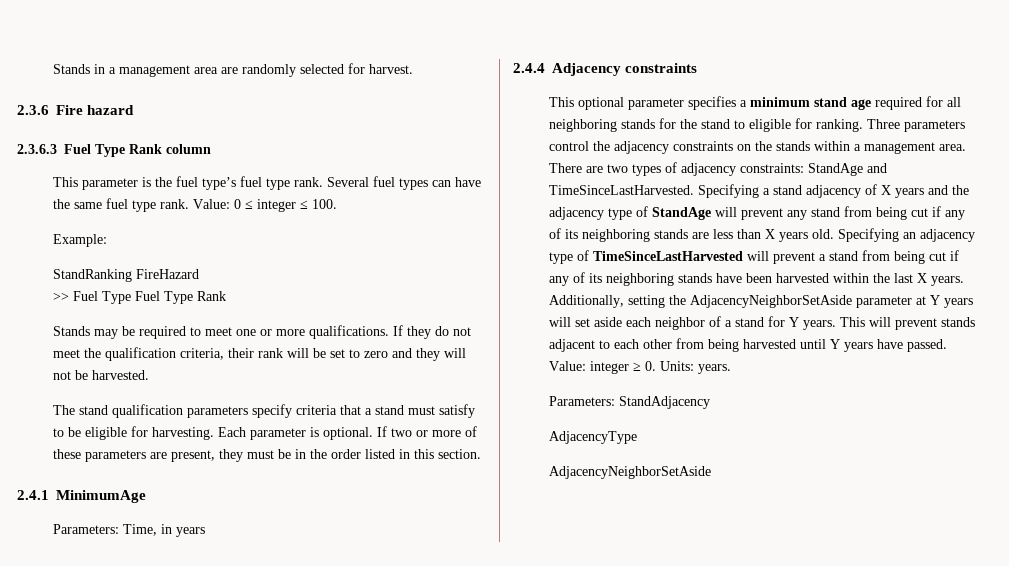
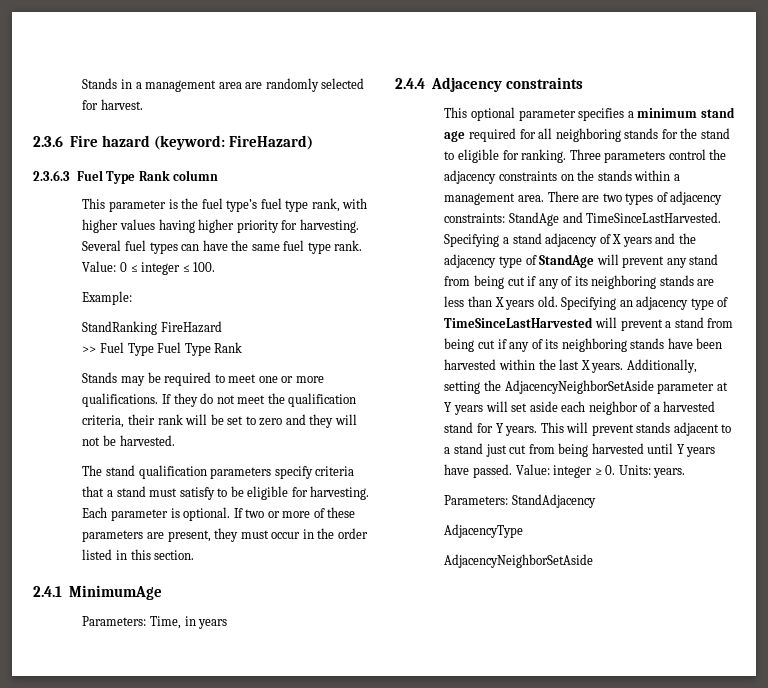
(135, 110) none -> [153,135,313,150] (keyword: FireHazard)
[294,177,324,187] rank. -> [311,198,368,212] [82,219,359,233] rank, with higher values having higher priority for harvesting.
[278,449,292,459] be -> [271,532,301,539] occur
(733, 323) none -> [663,401,716,412] harvested
[614,339,673,349] each other -> [444,443,527,457] a stand just cut

